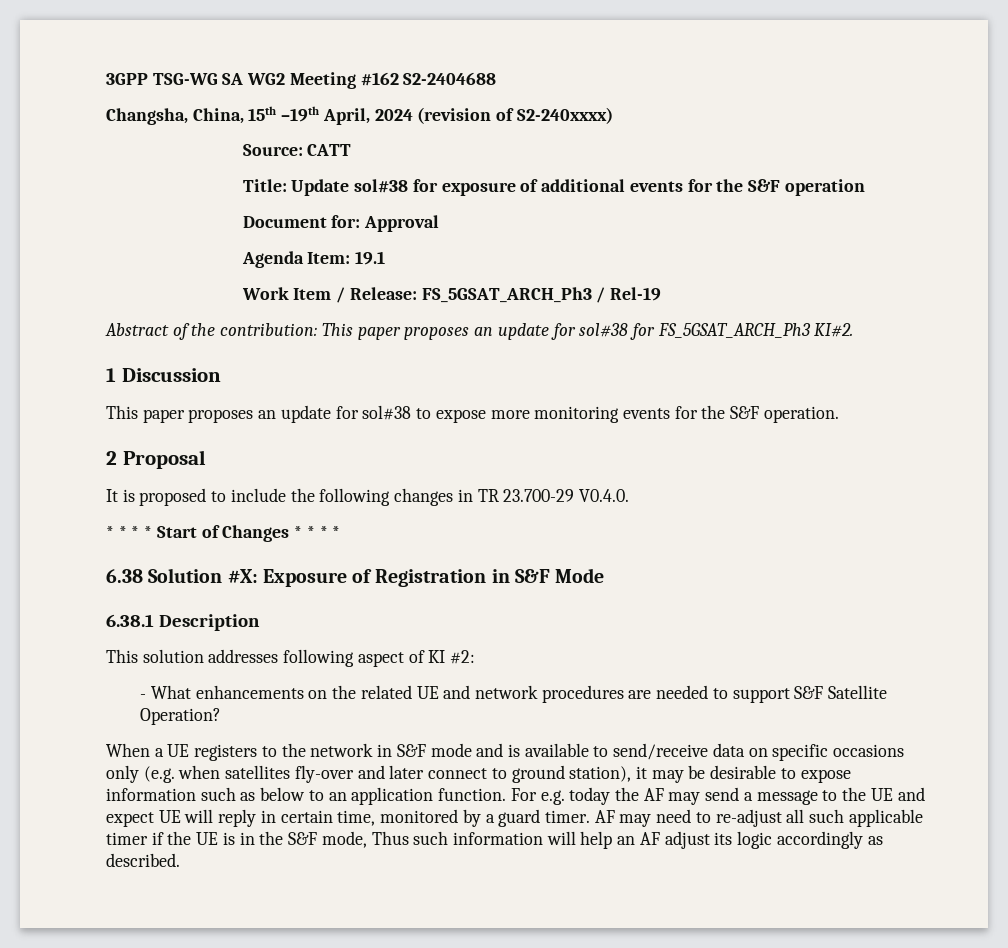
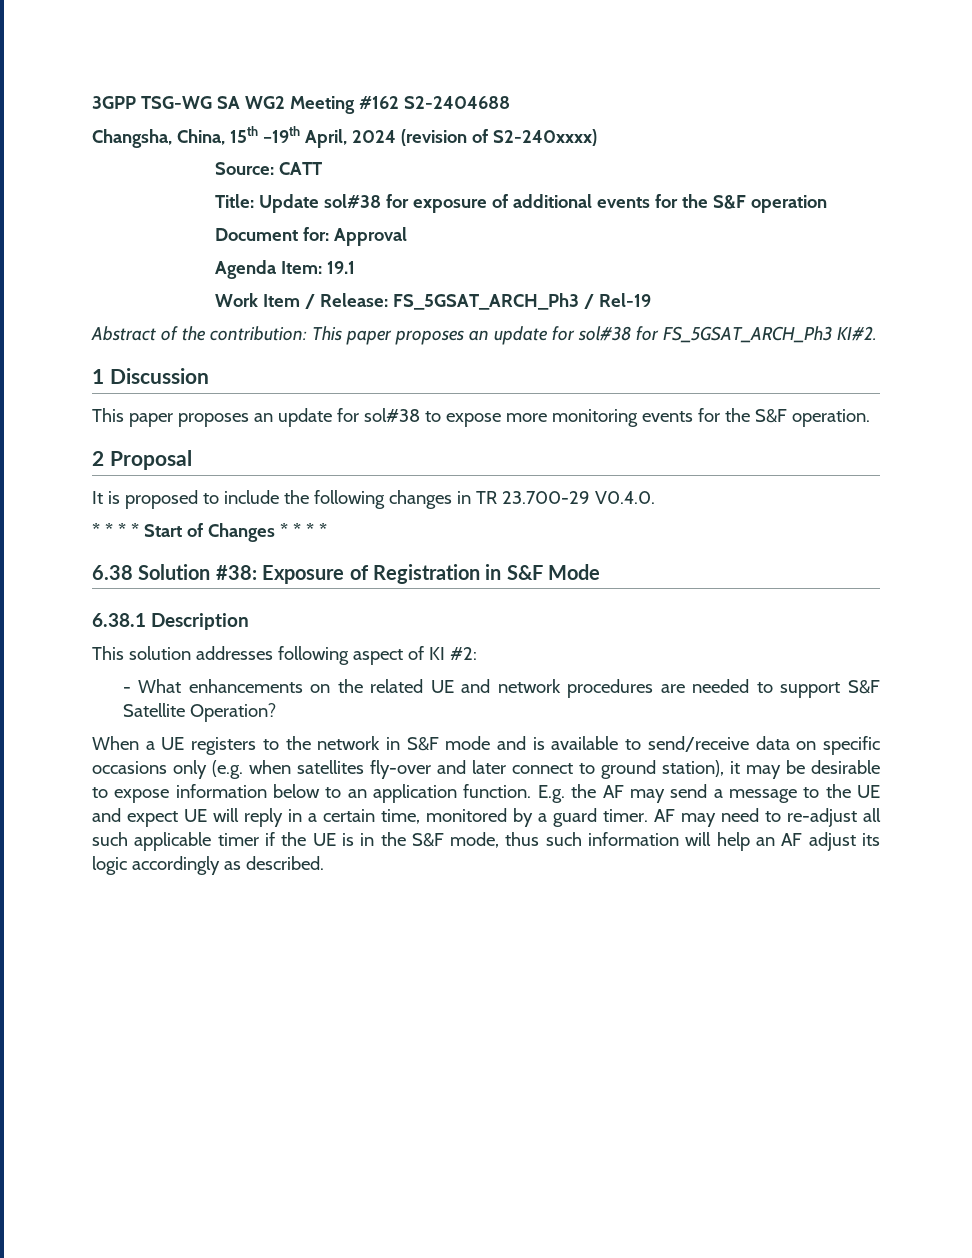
[227,569,258,583] #X: -> [215,565,257,580] #38:
[200,787,256,801] such as -> (267, 791) none
[510,787,611,805] For e.g. today -> [537,785,565,803] E.g.
(276, 816) none -> [308,813,317,822] a
[371,831,409,845] Thus -> [505,832,540,846] thus

